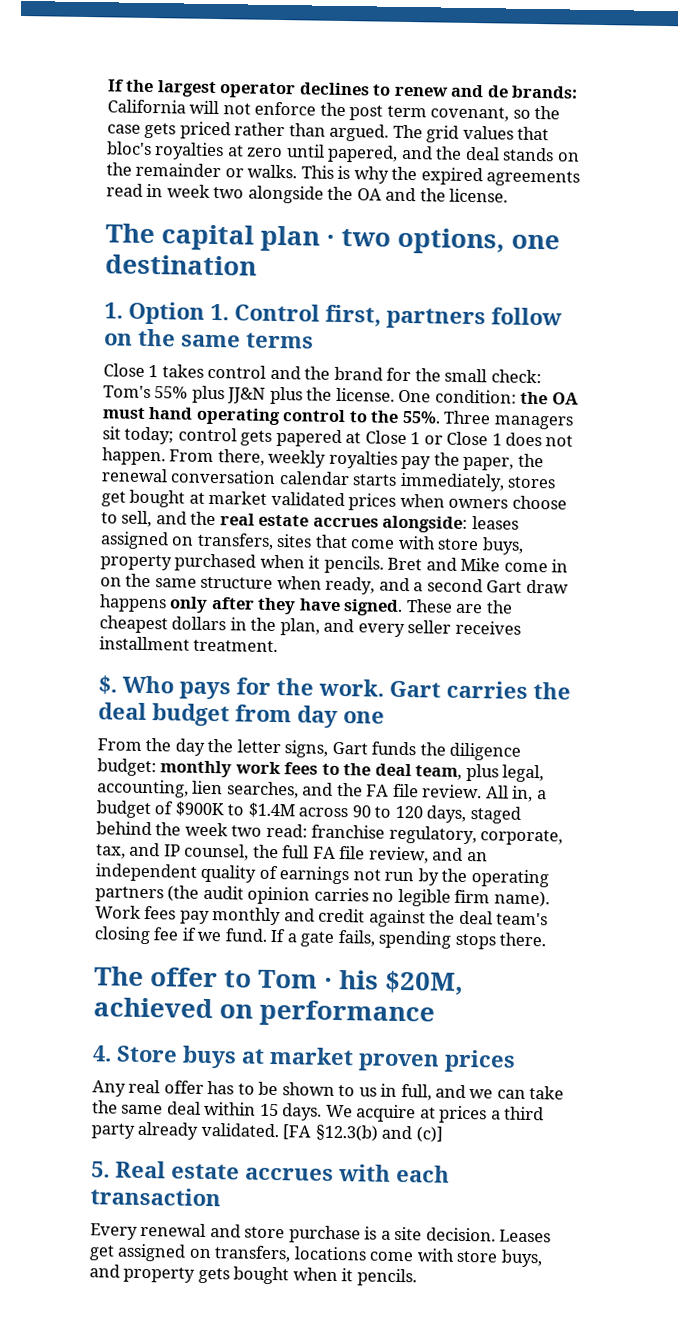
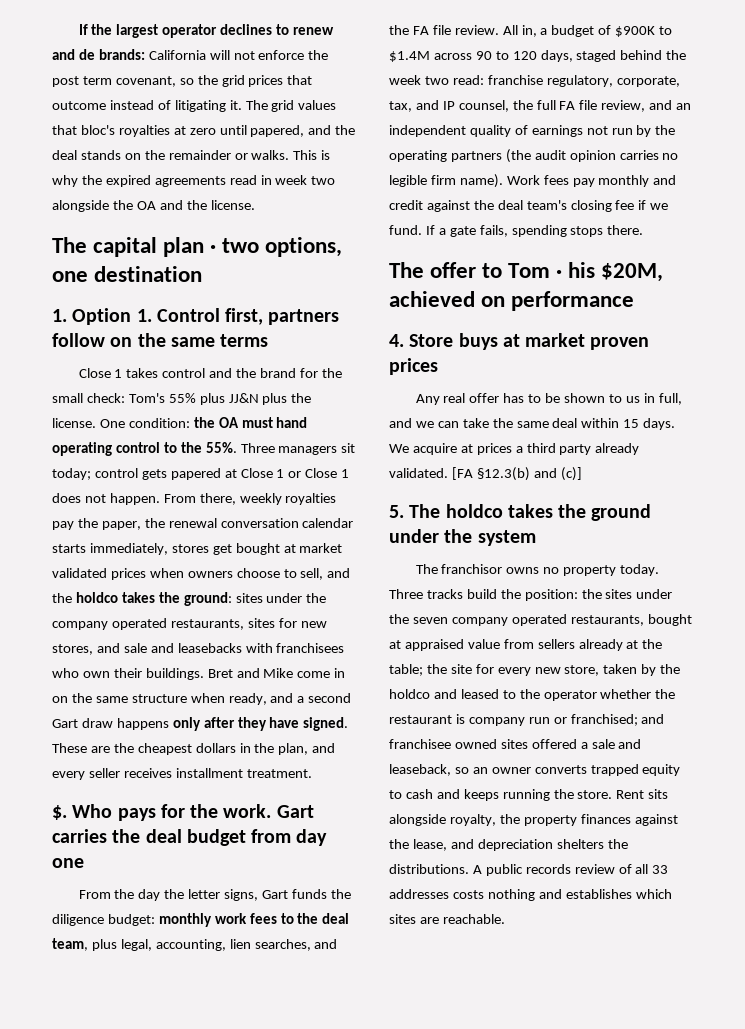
[107,121,390,142] case gets priced rather than argued. -> [221,75,313,87] [52,100,242,112] grid prices that outcome instead of litigating it.
[219,513,519,533] [100,531,524,555] [100,553,384,574] real estate accrues alongside: leases assigned on transfers, sites that come with store buys, property purchased when it pencils. -> [75,592,327,606] [52,618,327,630] [52,643,345,655] [52,668,204,680] holdco takes the ground: sites under the company operated restaurants, sites for new stores, and sale and leasebacks with franchisees who own their buildings.
[115,1160,450,1183] [90,1187,221,1207] [90,1222,552,1244] [89,1243,543,1268] [89,1264,417,1287] Real estate accrues with each transaction // Every renewal and store purchase is a site decision. Leases get assigned on transfers, locations come with store buys, and property gets bought when it pencils. -> [409,504,652,521] [389,529,536,546] [415,564,660,576] [389,589,673,601] [389,614,692,626] [389,639,663,651] [389,664,681,676] [389,689,676,701] [389,714,665,726] [389,739,642,749] [389,764,681,776] [389,789,669,801] [389,814,678,826] [389,839,628,851] [389,864,669,876] [389,889,672,901] [389,914,505,924] The holdco takes the ground under the system // The franchisor owns no property today. Three tracks build the position: the sites under the seven company operated restaurants, bought at appraised value from sellers already at the table; the site for every new store, taken by the holdco and leased to the operator whether the restaurant is company run or franchised; and franchisee owned sites offered a sale and leaseback, so an owner converts trapped equity to cash and keeps running the store. Rent sits alongside royalty, the property finances against the lease, and depreciation shelters the distributions. A public records review of all 33 addresses costs nothing and establishes which sites are reachable.

